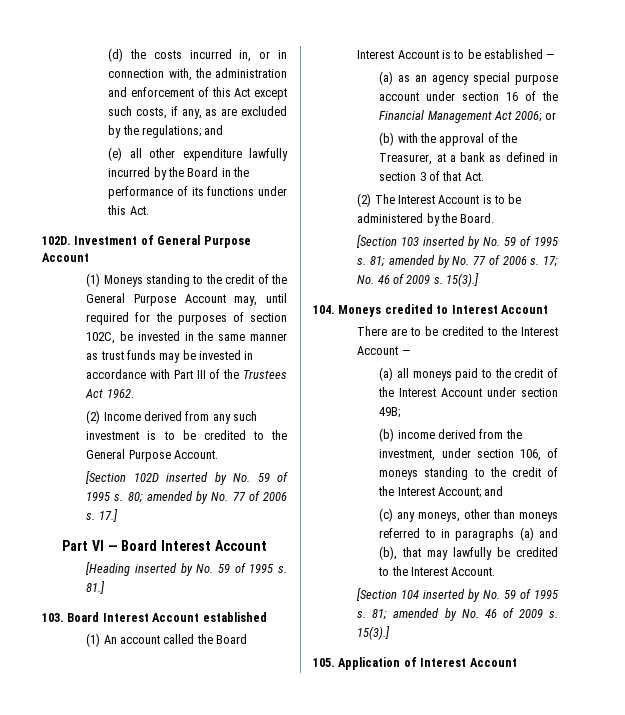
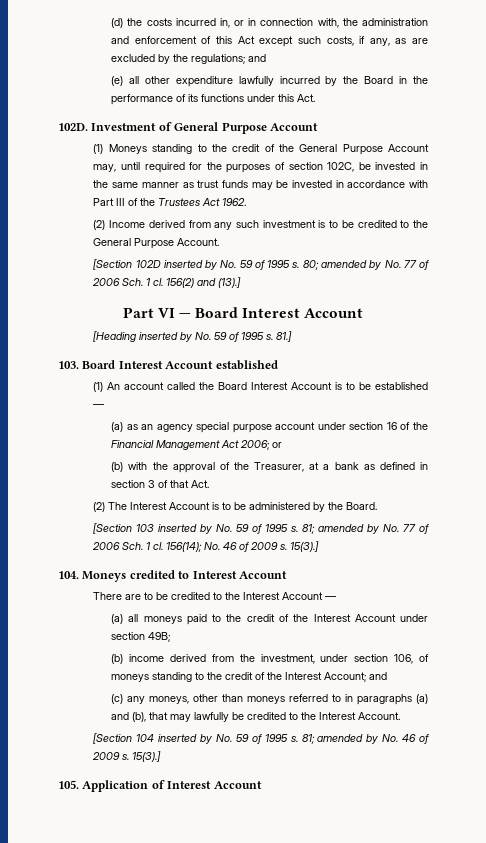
[86,509,118,522] s. 17.] -> [122,277,242,288] Sch. 1 cl. 156(2) and (13).]
[530,256,558,267] s. 17; -> [122,542,203,552] Sch. 1 cl. 156(14);

